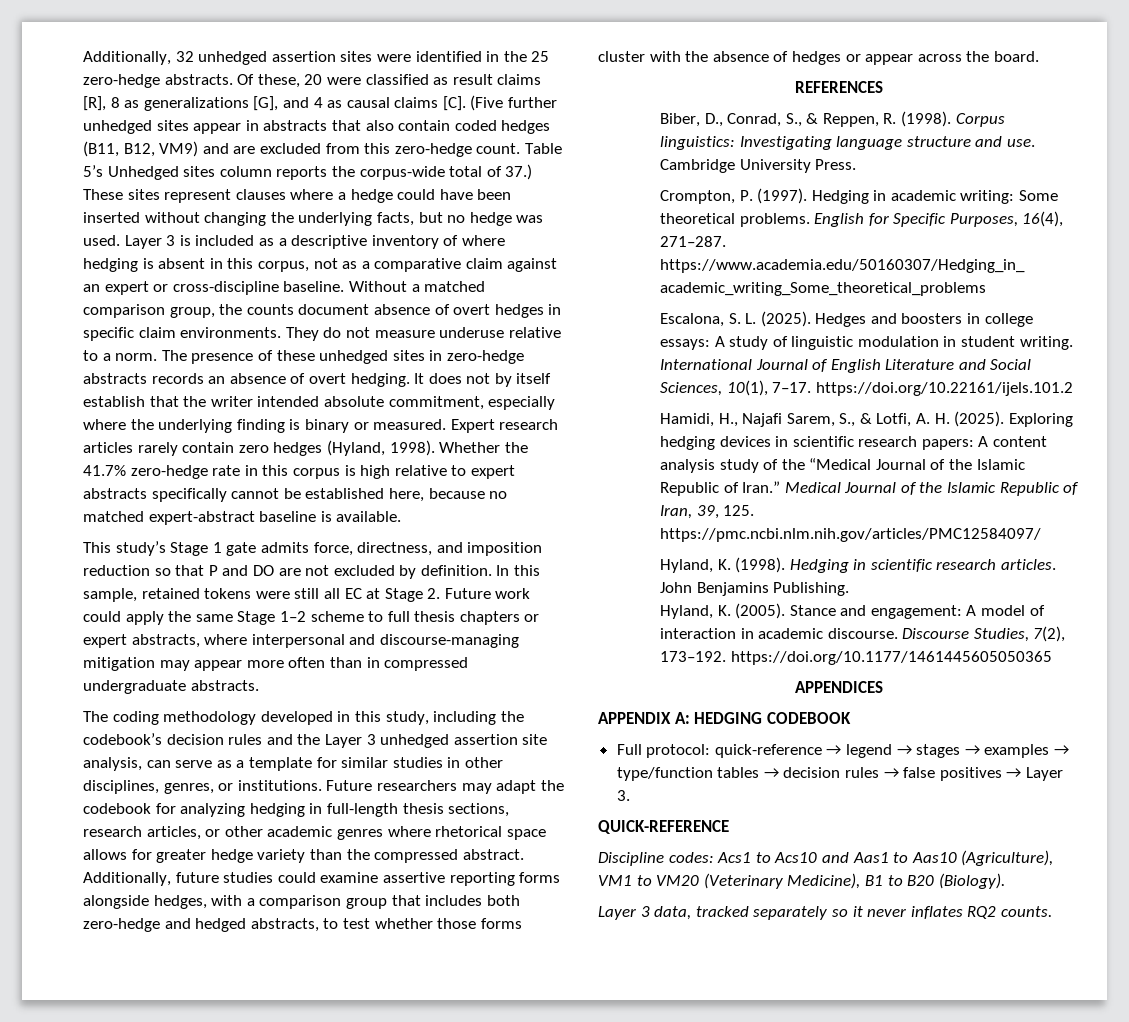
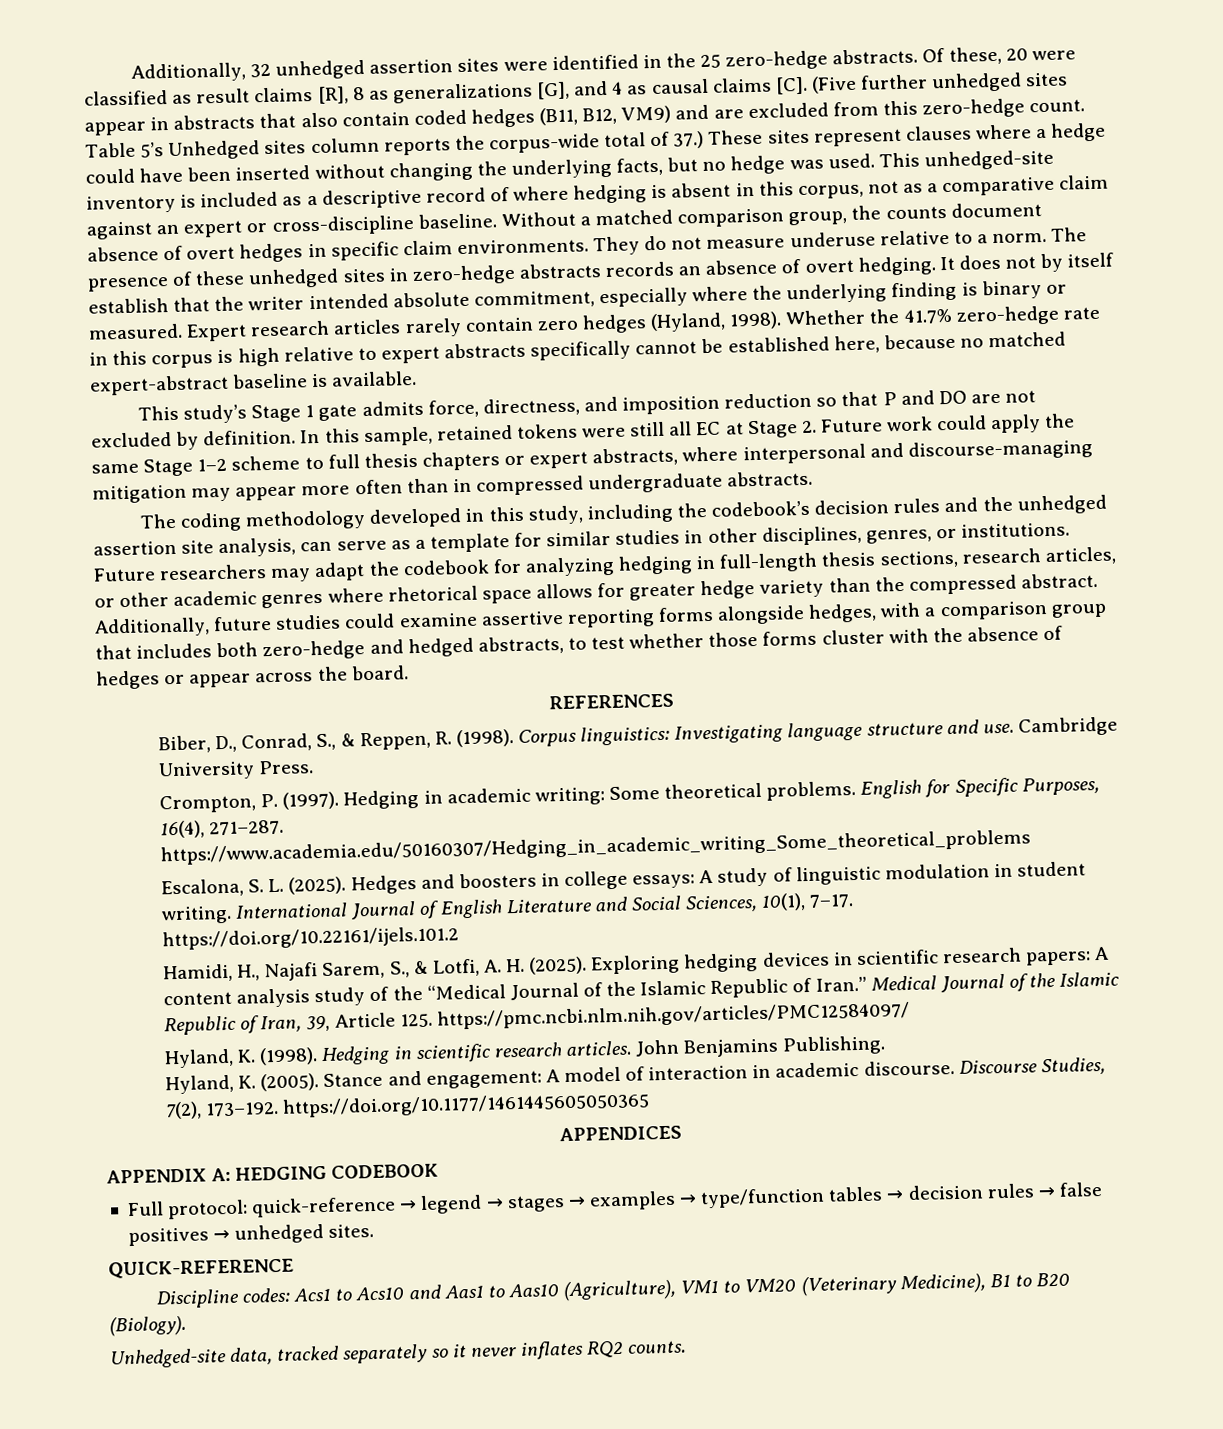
[124,235,176,249] Layer 3 -> [878,149,1054,171] [86,194,176,214] This unhedged-site inventory
[371,235,439,249] inventory -> [425,187,486,203] record
[324,734,376,748] Layer 3 -> (1013, 504) none
(719, 512) none -> [334,1012,396,1028] Article
[1026,767,1064,781] [616,790,630,801] Layer 3. -> [234,1223,375,1244] unhedged sites.
[598,906,650,920] Layer 3 -> [109,1348,227,1369] Unhedged-site

